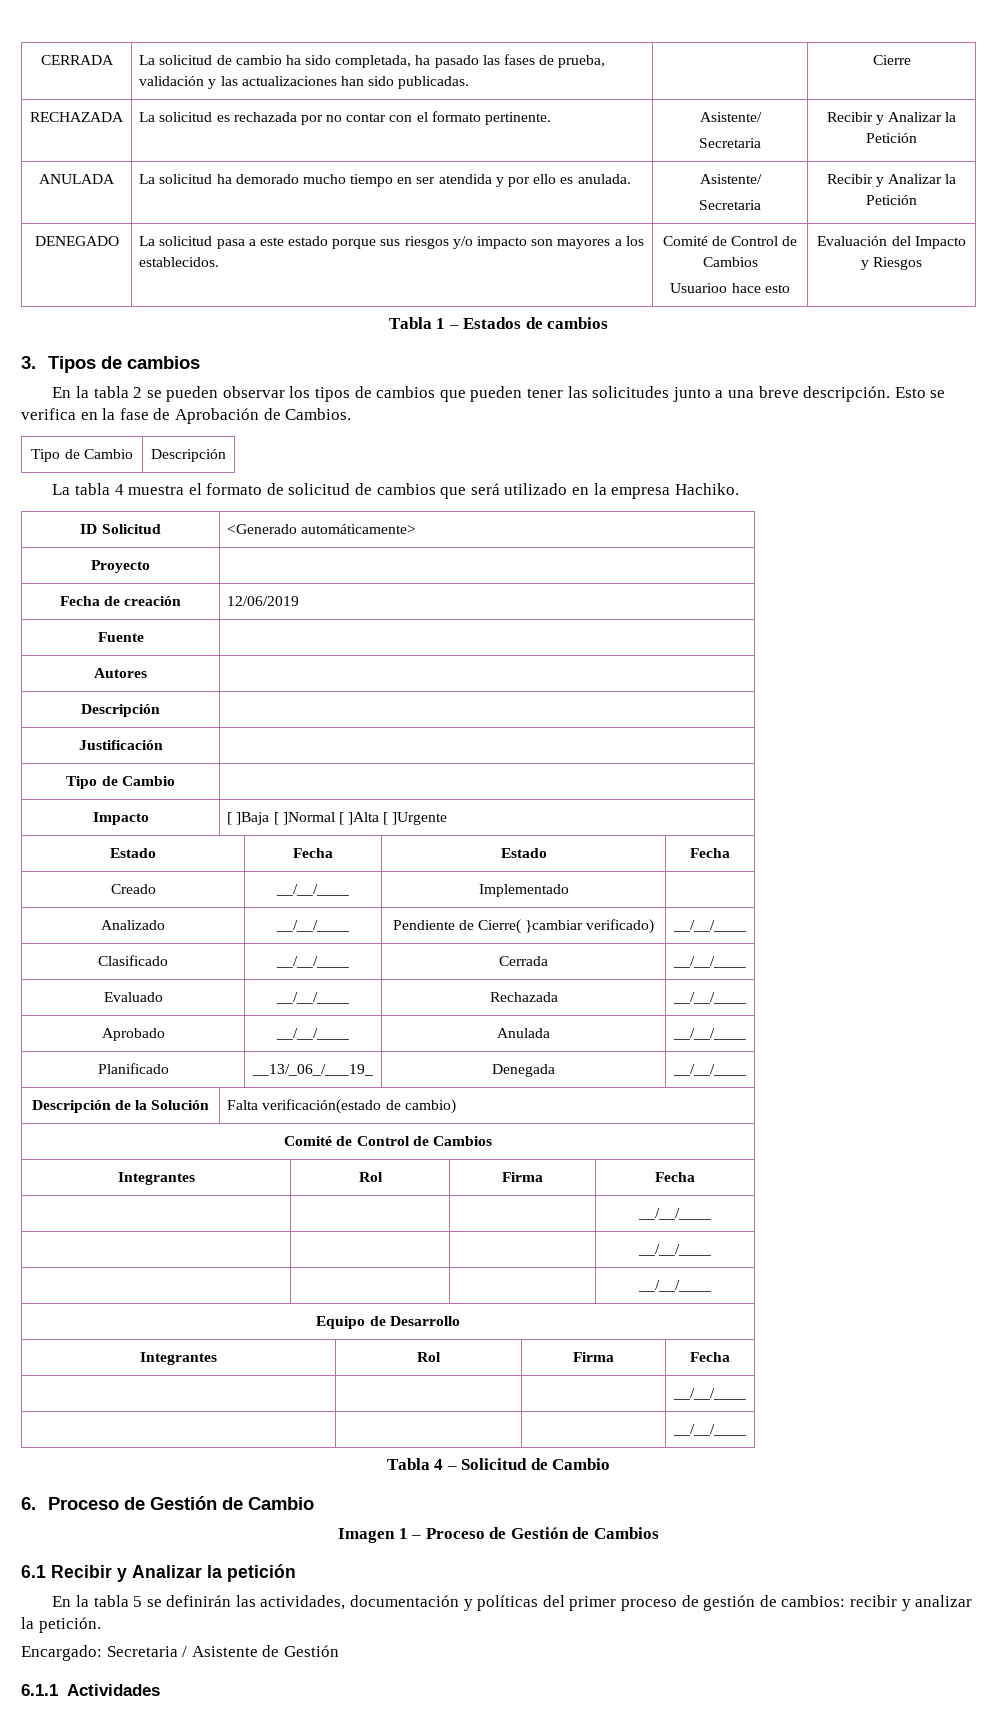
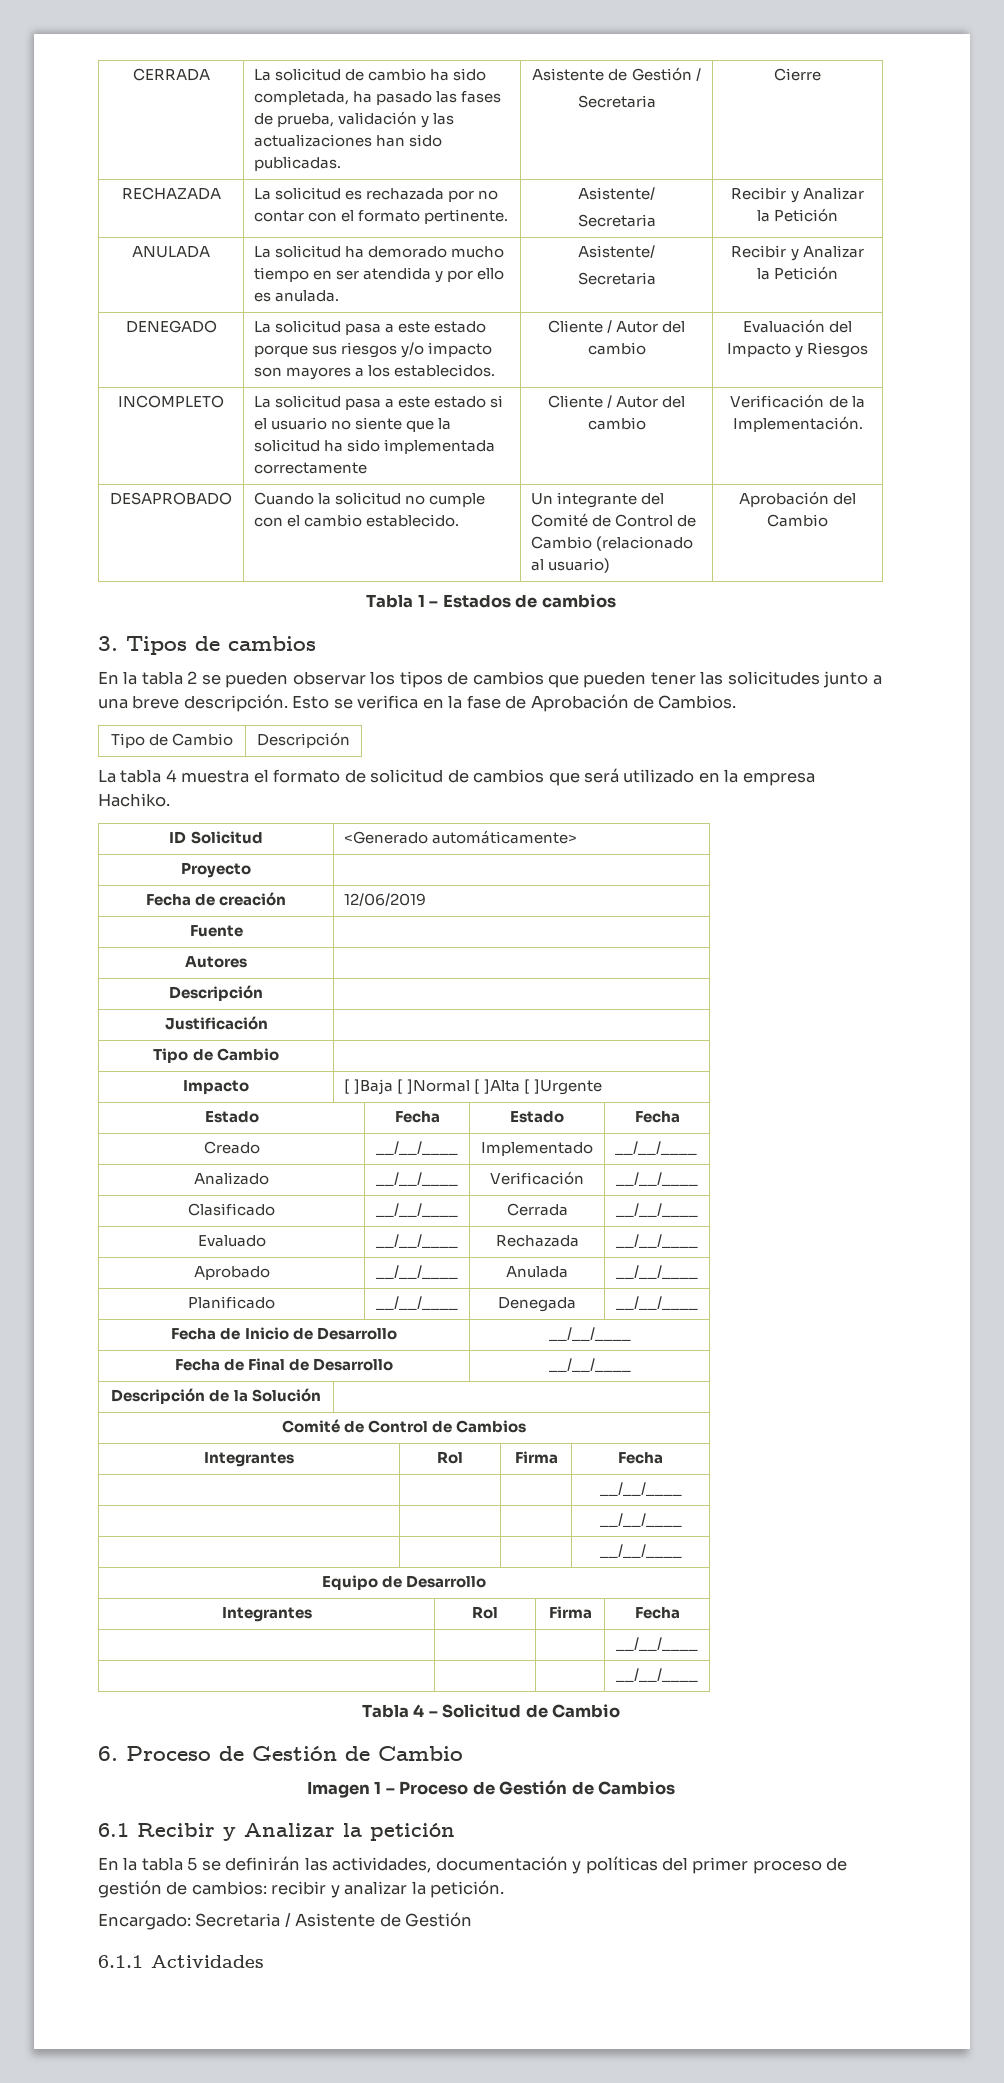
(470, 82) none -> [532,67,701,81] [577,95,656,108] Asistente de Gestión / // Secretaria
[662,236,798,246] [702,257,758,267] [670,283,790,293] Comité de Control de Cambios // Usuarioo hace esto -> [547,320,686,333] [587,342,646,355] Cliente / Autor del cambio
(923, 263) none -> [118,395,224,408] [254,395,504,410] [254,417,452,432] [254,439,496,454] [254,462,368,474] [547,395,686,408] [587,417,646,430] [730,394,865,408] [732,416,863,432] [110,492,232,505] [254,492,486,507] [254,514,460,527] [531,492,665,508] [531,513,697,527] [531,536,694,551] [531,558,611,573] [738,491,857,507] [767,514,828,527] // INCOMPLETO | La solicitud pasa a este estado si el usuario no siente que la solicitud ha sido implementada correctamente | Cliente / Autor del cambio | Verificación de la Implementación. // DESAPROBADO | Cuando la solicitud no cumple con el cambio establecido. | Un integrante del Comité de Control de Cambio (relacionado al usuario) | Aprobación del Cambio
(569, 890) none -> [615,1141,698,1155] __/__/____
[392,919,655,934] Pendiente de Cierre( }cambiar verificado) -> [490,1171,584,1185] Verificación
[252,1064,373,1076] __13/_06_/___19_ -> [376,1296,458,1310] __/__/____
(746, 1070) none -> [171,1327,397,1340] [548,1327,631,1341] [174,1358,394,1371] [548,1358,631,1372] // Fecha de Inicio de Desarrollo | __/__/____ // Fecha de Final de Desarrollo | __/__/____
[227,1099,456,1114] Falta verificación(estado de cambio) -> (321, 1395) none

